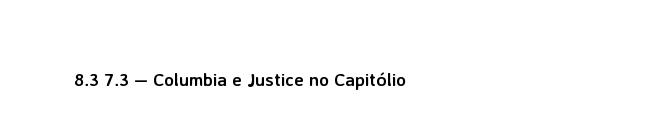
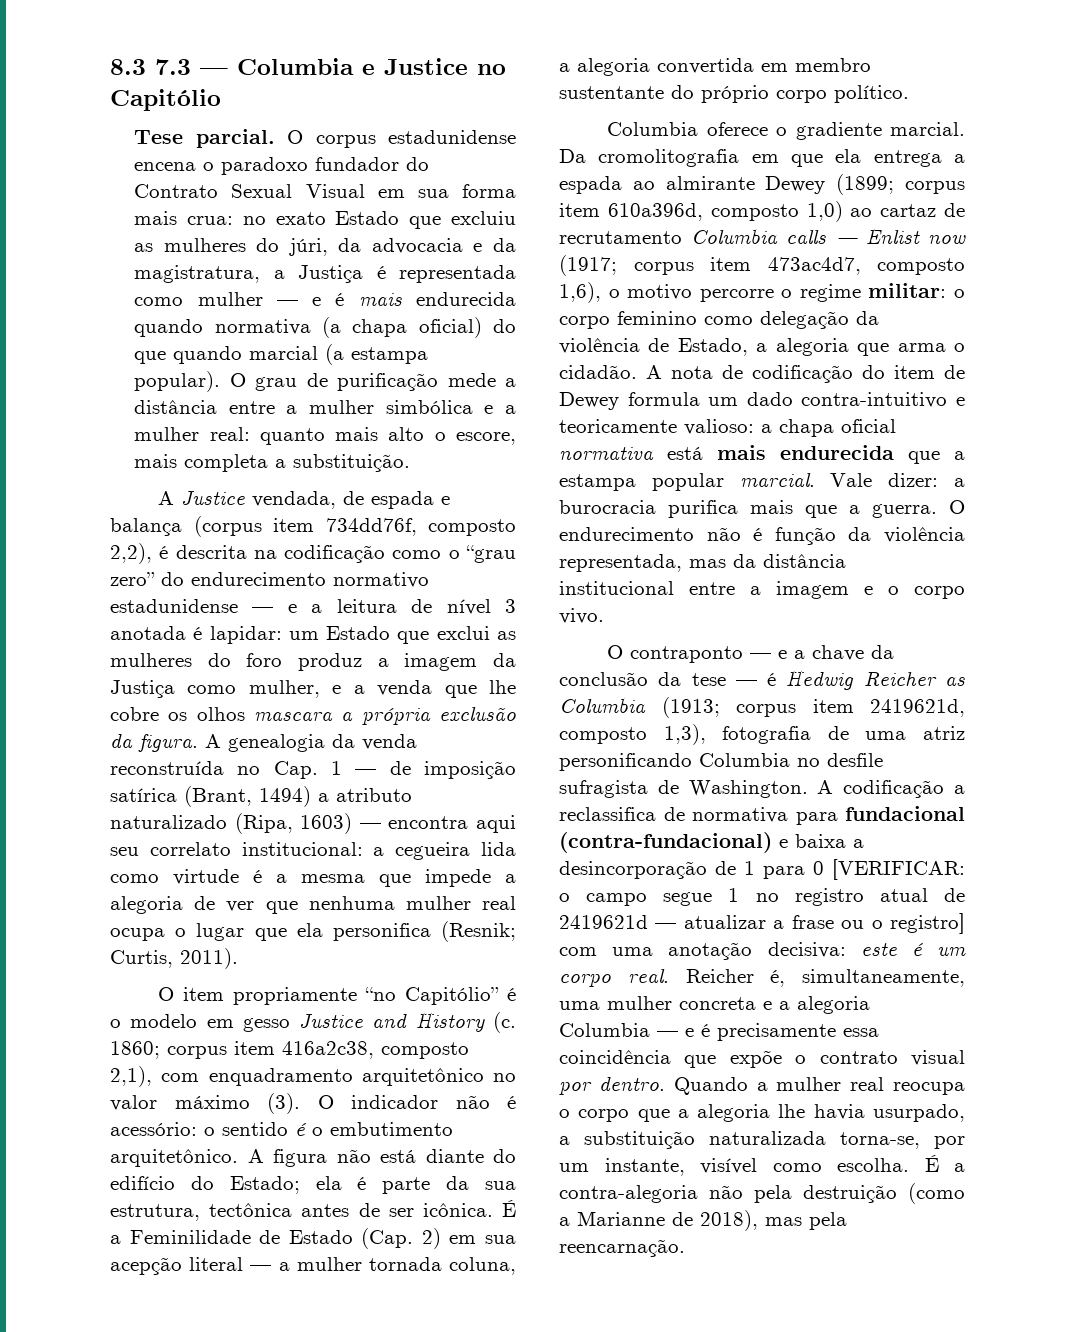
(406, 81) none -> [134,129,516,148] [134,157,430,175] [134,184,516,198] [134,211,516,229] [134,238,516,256] [134,265,516,283] [134,292,516,306] [134,317,516,338] [134,344,429,365] [134,371,516,392] [134,400,516,414] [134,427,516,445] [134,454,411,472] [158,491,451,509] [110,516,516,537] [110,543,516,564] [110,572,429,588] [110,599,516,615] [110,626,516,644] [110,653,516,671] [110,680,516,698] [110,706,516,725] [110,733,417,752] [110,761,516,779] [110,786,412,807] [110,813,516,834] [110,842,516,860] [110,869,516,887] [110,896,516,914] [110,921,516,942] [110,948,238,969] [158,987,516,1005] [110,1012,516,1033] [110,1041,469,1059] [110,1066,516,1087] [110,1093,516,1114] [110,1122,453,1136] [110,1149,516,1167] [110,1176,516,1194] [110,1200,516,1221] [110,1228,516,1249] [110,1257,516,1275] [559,58,871,76] [559,85,909,103] [607,122,965,140] [559,149,965,167] [559,174,965,195] [559,201,965,222] [559,228,966,244] [559,255,965,276] [559,282,965,303] [559,311,879,329] [559,338,965,356] [559,365,965,383] [559,392,965,410] [559,419,896,437] [559,445,965,464] [559,472,965,491] [559,500,965,518] [559,527,965,545] [559,554,846,572] [559,581,965,599] [559,608,604,624] [607,645,895,663] [559,670,965,690] [559,697,965,718] [559,724,965,745] [559,753,883,771] [559,780,965,798] [559,806,965,825] [559,832,864,853] [559,859,965,880] [559,888,965,906] [559,913,965,934] [559,942,966,960] [559,968,965,987] [559,996,870,1014] [559,1023,879,1041] [559,1050,965,1068] [559,1076,965,1095] [559,1104,965,1122] [559,1131,965,1149] [559,1155,965,1176] [559,1183,965,1204] [559,1210,847,1231] [559,1239,685,1257] // Tese parcial. O corpus estadunidense encena o paradoxo fundador do Contrato Sexual Visual em sua forma mais crua: no exato Estado que excluiu as mulheres do júri, da advocacia e da magistratura, a Justiça é representada como mulher — e é mais endurecida quando normativa (a chapa oficial) do que quando marcial (a estampa popular). O grau de purificação mede a distância entre a mulher simbólica e a mulher real: quanto mais alto o escore, mais completa a substituição. // A Justice vendada, de espada e balança (corpus item 734dd76f, composto 2,2), é descrita na codificação como o “grau zero” do endurecimento normativo estadunidense — e a leitura de nível 3 anotada é lapidar: um Estado que exclui as mulheres do foro produz a imagem da Justiça como mulher, e a venda que lhe cobre os olhos mascara a própria exclusão da figura. A genealogia da venda reconstruída no Cap. 1 — de imposição satírica (Brant, 1494) a atributo naturalizado (Ripa, 1603) — encontra aqui seu correlato institucional: a cegueira lida como virtude é a mesma que impede a alegoria de ver que nenhuma mulher real ocupa o lugar que ela personifica (Resnik; Curtis, 2011). // O item propriamente “no Capitólio” é o modelo em gesso Justice and History (c. 1860; corpus item 416a2c38, composto 2,1), com enquadramento arquitetônico no valor máximo (3). O indicador não é acessório: o sentido é o embutimento arquitetônico. A figura não está diante do edifício do Estado; ela é parte da sua estrutura, tectônica antes de ser icônica. É a Feminilidade de Estado (Cap. 2) em sua acepção literal — a mulher tornada coluna, a alegoria convertida em membro sustentante do próprio corpo político. // Columbia oferece o gradiente marcial. Da cromolitografia em que ela entrega a espada ao almirante Dewey (1899; corpus item 610a396d, composto 1,0) ao cartaz de recrutamento Columbia calls — Enlist now (1917; corpus item 473ac4d7, composto 1,6), o motivo percorre o regime militar: o corpo feminino como delegação da violência de Estado, a alegoria que arma o cidadão. A nota de codificação do item de Dewey formula um dado contra-intuitivo e teoricamente valioso: a chapa oficial normativa está mais endurecida que a estampa popular marcial. Vale dizer: a burocracia purifica mais que a guerra. O endurecimento não é função da violência representada, mas da distância institucional entre a imagem e o corpo vivo. // O contraponto — e a chave da conclusão da tese — é Hedwig Reicher as Columbia (1913; corpus item 2419621d, composto 1,3), fotografia de uma atriz personificando Columbia no desfile sufragista de Washington. A codificação a reclassifica de normativa para fundacional (contra-fundacional) e baixa a desincorporação de 1 para 0 [VERIFICAR: o campo segue 1 no registro atual de 2419621d — atualizar a frase ou o registro] com uma anotação decisiva: este é um corpo real. Reicher é, simultaneamente, uma mulher concreta e a alegoria Columbia — e é precisamente essa coincidência que expõe o contrato visual por dentro. Quando a mulher real reocupa o corpo que a alegoria lhe havia usurpado, a substituição naturalizada torna-se, por um instante, visível como escolha. É a contra-alegoria não pela destruição (como a Marianne de 2018), mas pela reencarnação.

